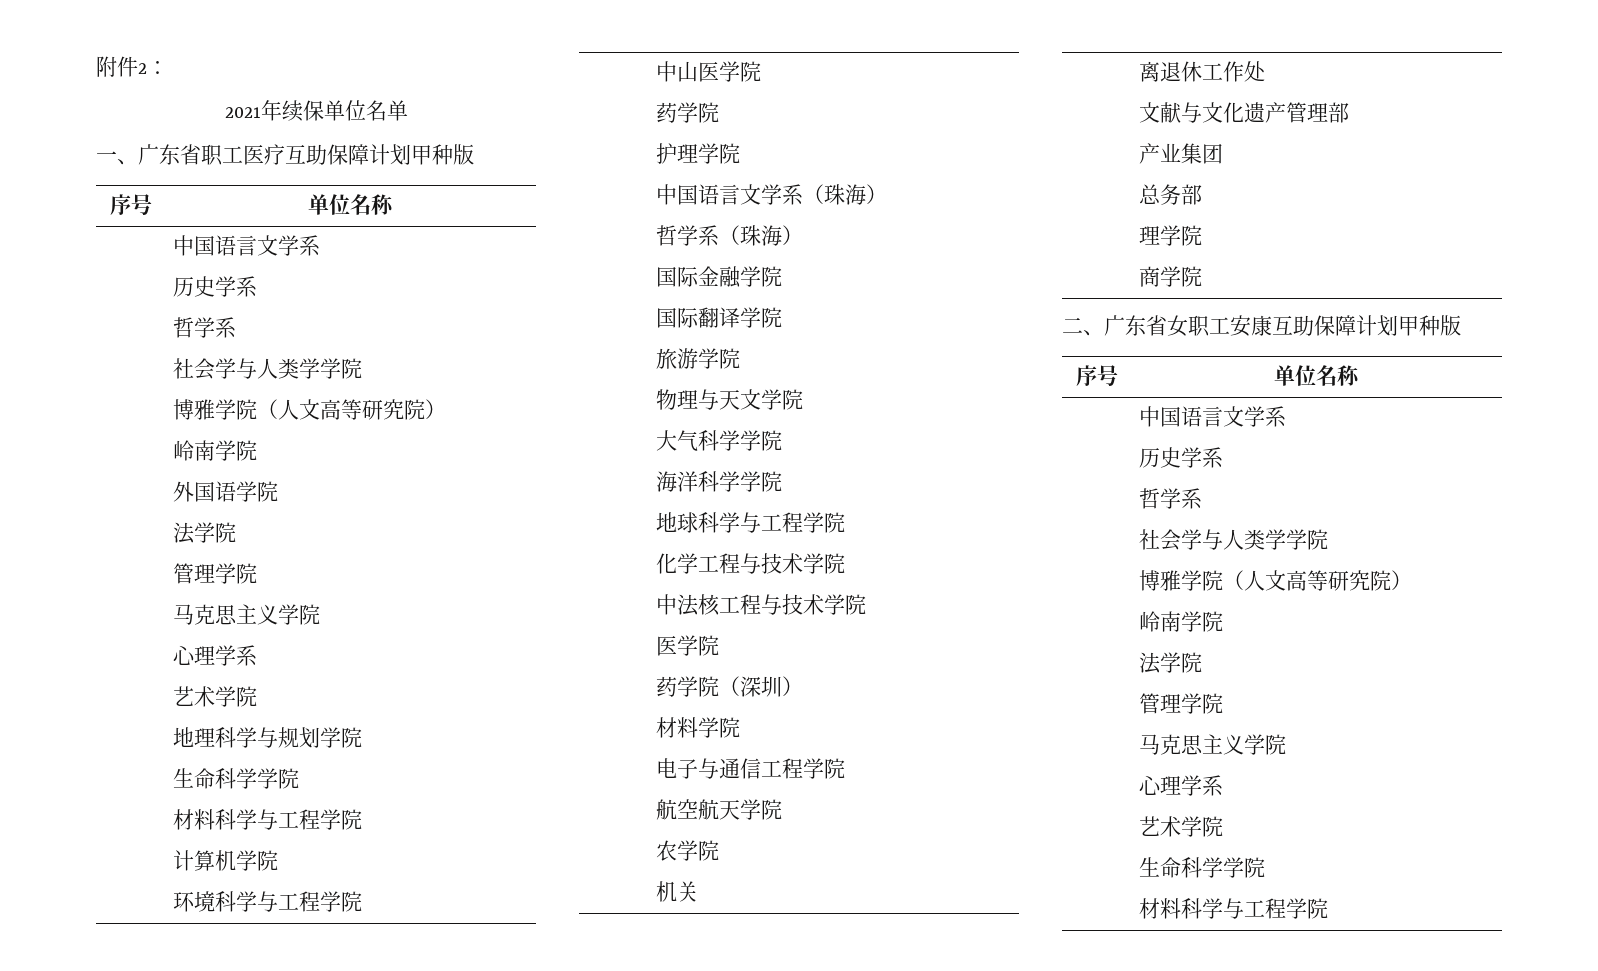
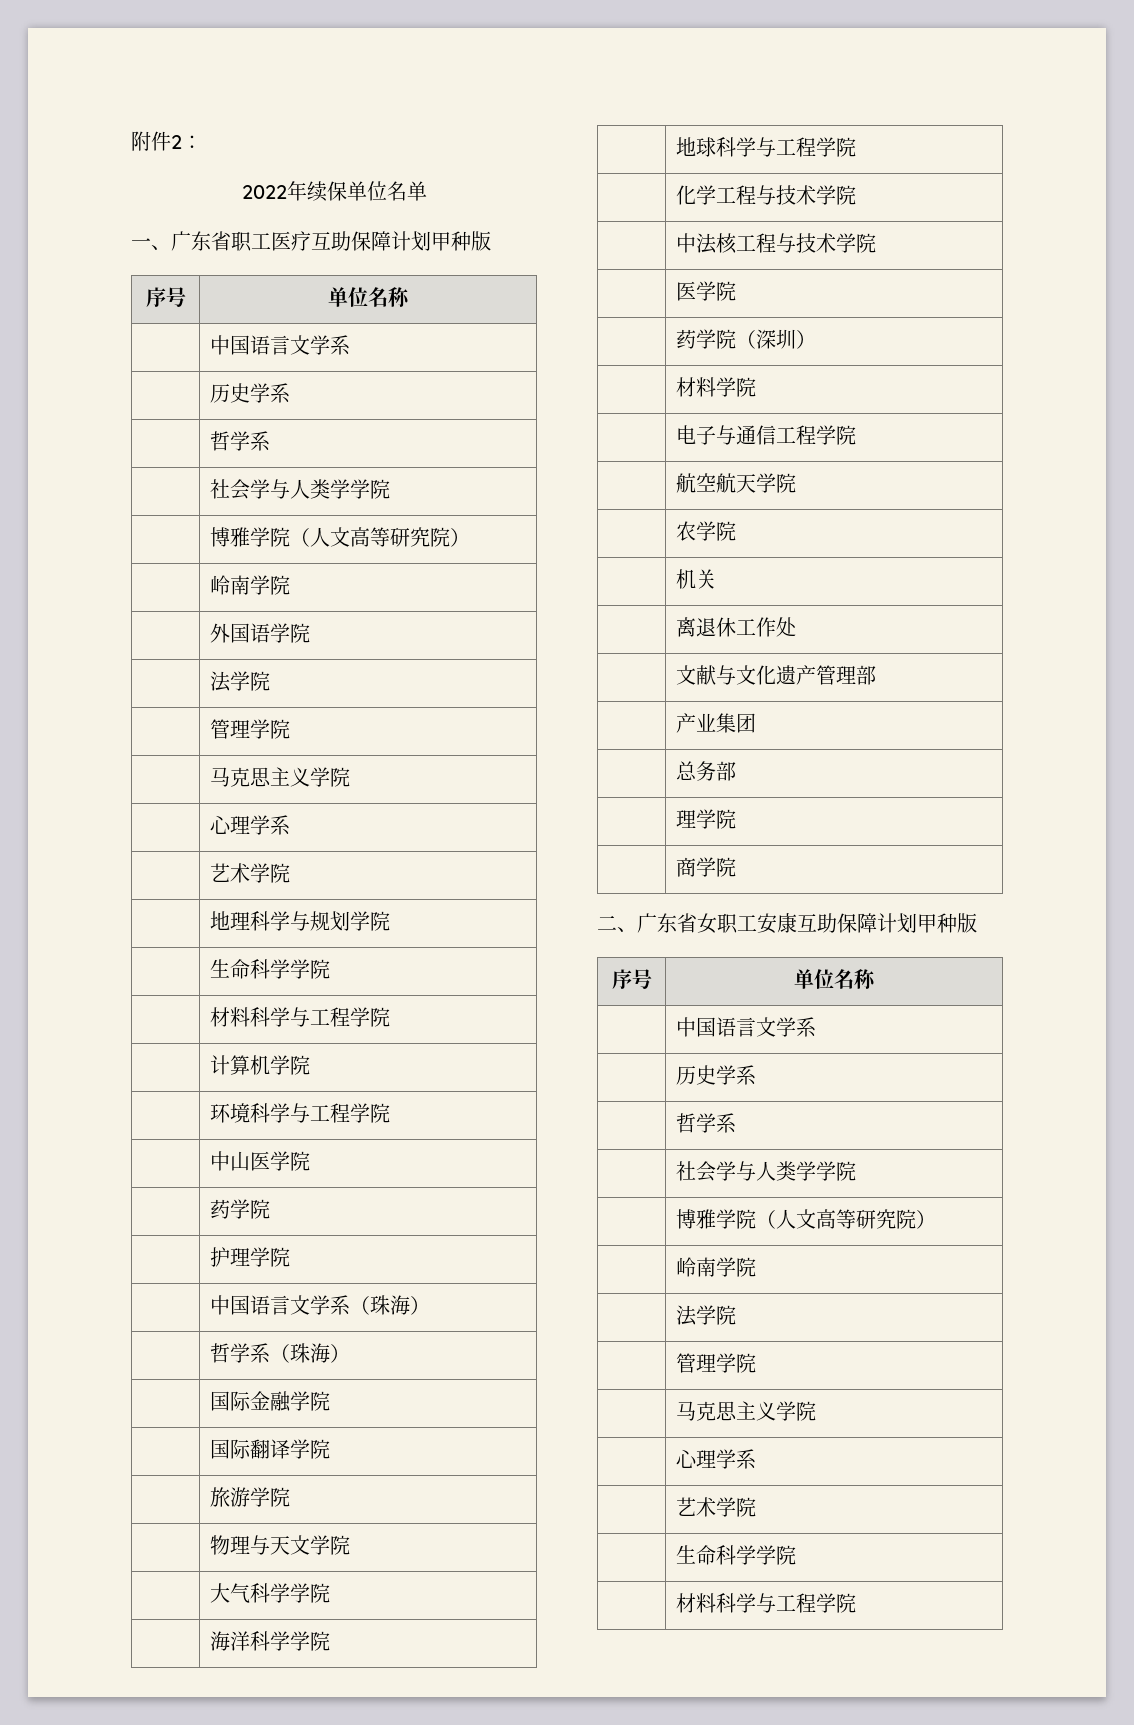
[224,107,261,118] 2021 -> [241,185,287,199] 2022

